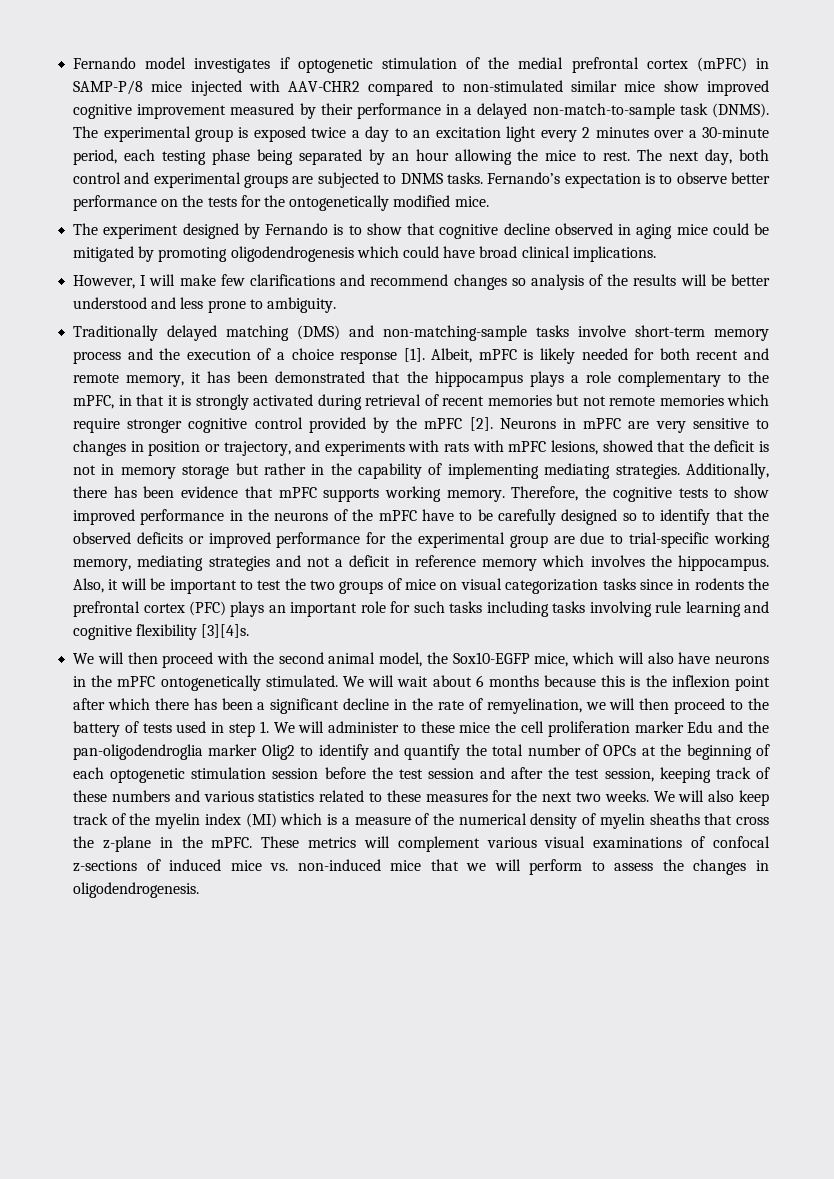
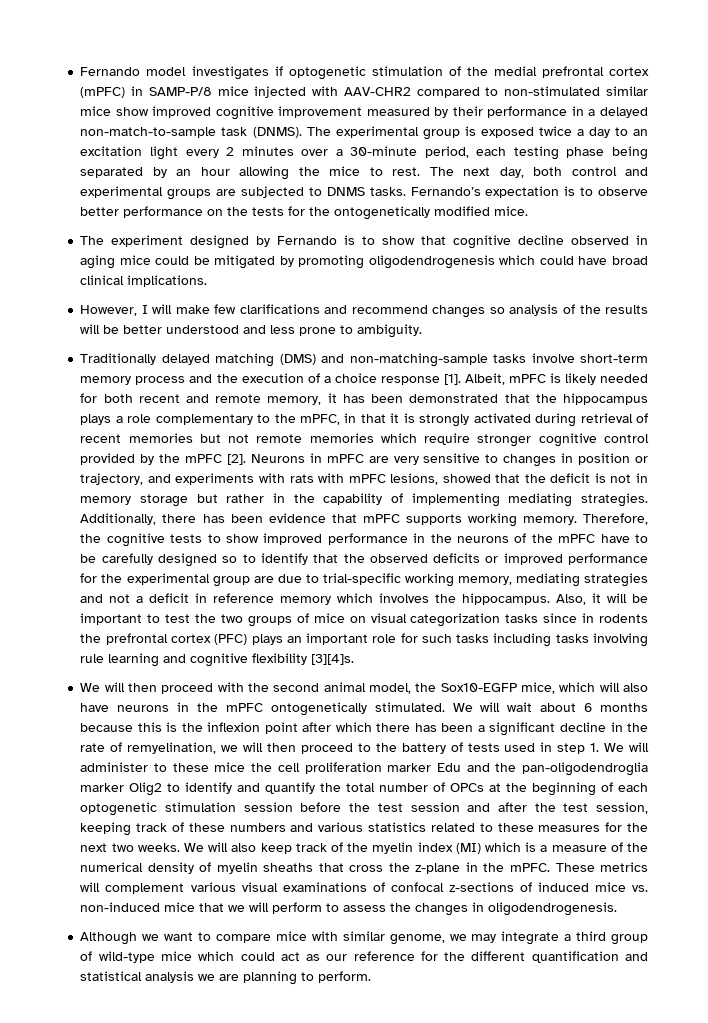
(200, 890) none -> [80,931,648,945] [80,951,648,963] [80,971,372,985] // Although we want to compare mice with similar genome, we may integrate a third group of wild-type mice which could act as our reference for the different quantification and statistical analysis we are planning to perform.

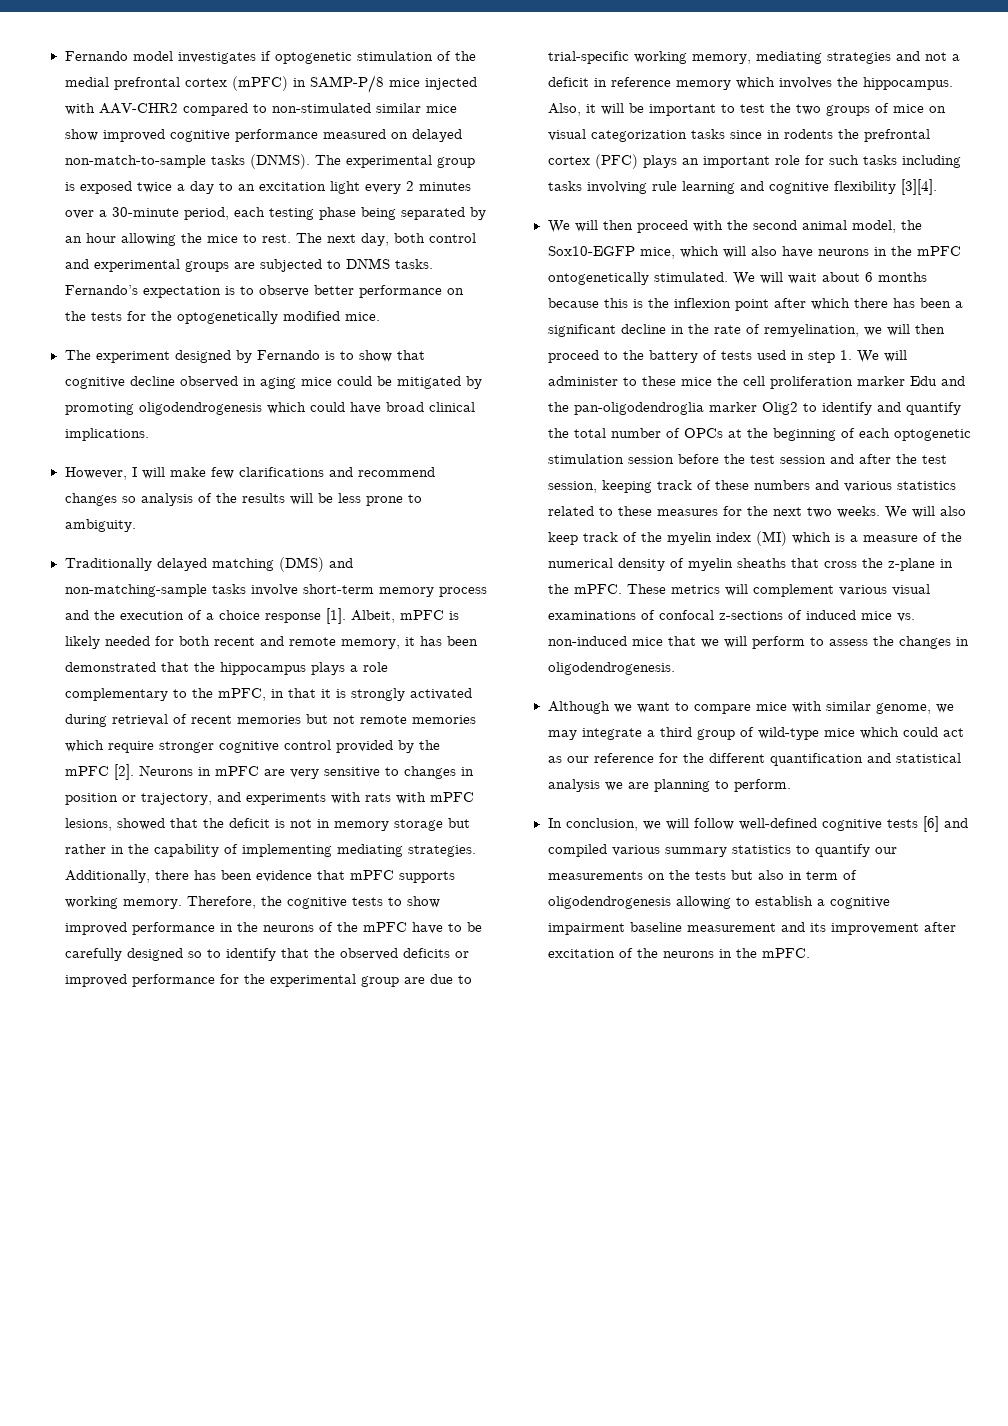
[278,106,596,118] improvement measured by their performance in a -> [234,129,408,142] performance measured on
[221,127,248,136] task -> [210,155,245,165] tasks
[334,206,431,220] ontogenetically -> [176,311,278,324] optogenetically
[123,325,267,334] better understood and -> (333, 498) none
[311,654,355,665] [3][4]s. -> [900,179,937,195] [3][4].
(372, 977) none -> [547,816,968,832] [547,844,897,857] [547,870,857,880] [547,896,890,909] [547,922,956,935] [547,948,810,958] // In conclusion, we will follow well-defined cognitive tests [6] and compiled various summary statistics to quantify our measurements on the tests but also in term of oligodendrogenesis allowing to establish a cognitive impairment baseline measurement and its improvement after excitation of the neurons in the mPFC.

